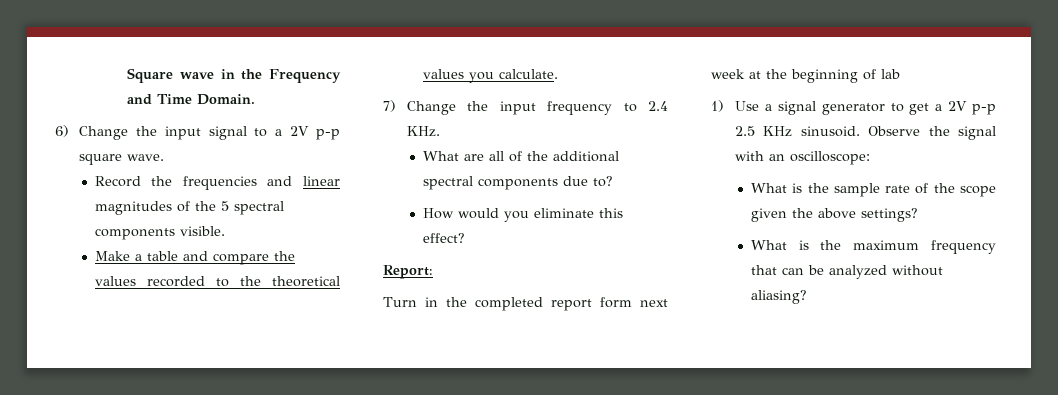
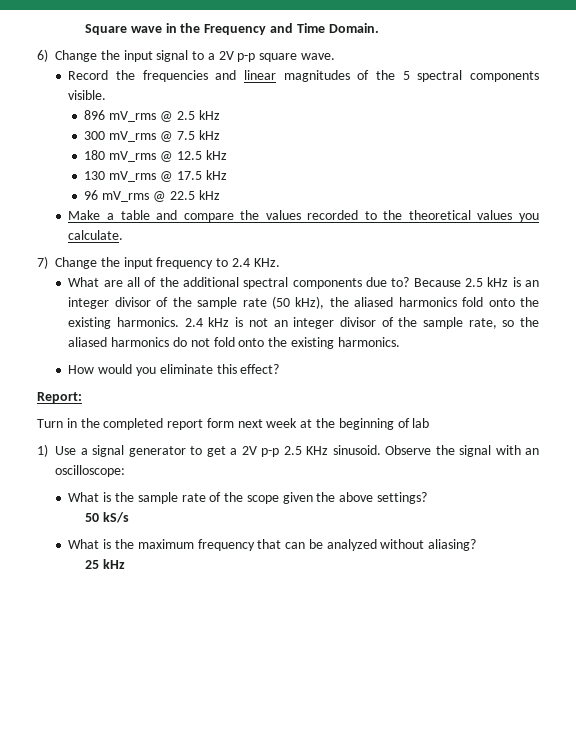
(225, 231) none -> [84,110,220,122] [84,130,220,142] [84,150,227,162] [84,170,227,182] [84,190,220,202] // 896 mV_rms @ 2.5 kHz // 300 mV_rms @ 7.5 kHz // 180 mV_rms @ 12.5 kHz // 130 mV_rms @ 17.5 kHz // 96 mV_rms @ 22.5 kHz
(613, 181) none -> [413,277,539,287] [68,296,539,309] [68,317,540,329] [68,337,400,349] Because 2.5 kHz is an integer divisor of the sample rate (50 kHz), the aliased harmonics fold onto the existing harmonics. 2.4 kHz is not an integer divisor of the sample rate, so the aliased harmonics do not fold onto the existing harmonics.
(918, 215) none -> [85,512,129,523] // 50 kS/s
(807, 297) none -> [85,559,125,569] // 25 kHz

